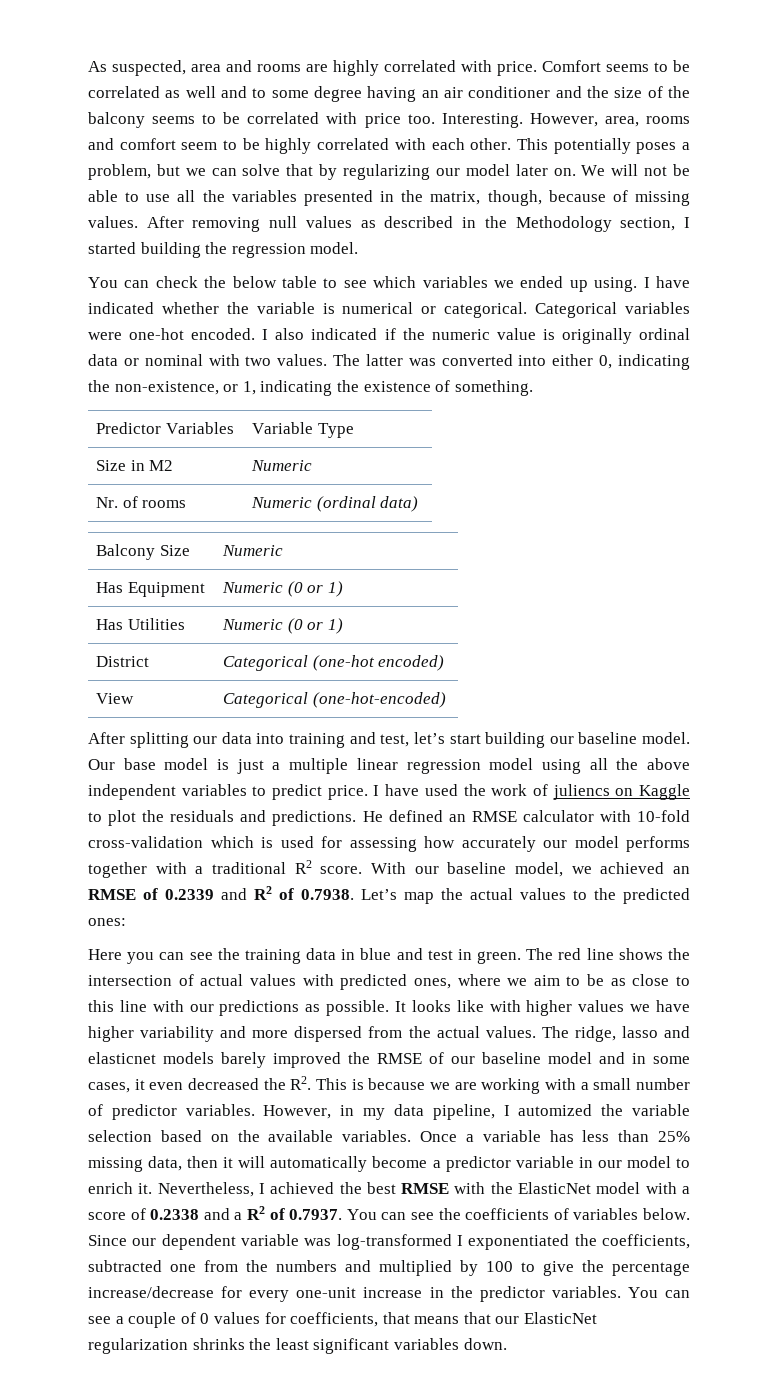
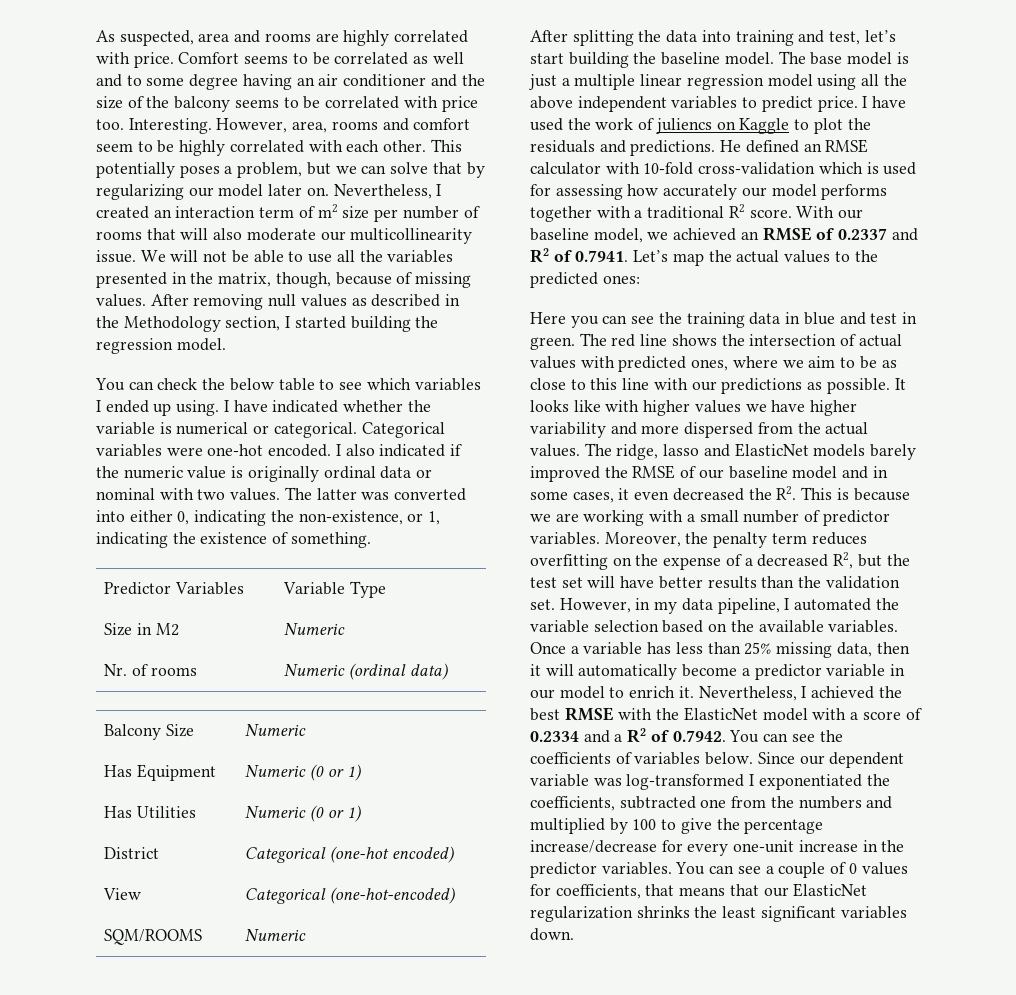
(576, 172) none -> [333,184,442,199] [96,204,480,222] [96,228,473,244] [96,250,136,263] Nevertheless, I created an interaction term of m2 size per number of rooms that will also moderate our multicollinearity issue.
[493,280,514,288] we -> [96,400,101,412] I
(446, 700) none -> [104,929,203,945] [245,929,307,941] // SQM/ROOMS | Numeric
[193,736,218,744] our -> [638,30,662,42] the
[549,736,574,744] our -> [633,52,657,64] the
[88,759,115,770] Our -> [778,51,806,64] The
[165,889,214,900] 0.2339 -> [838,228,888,240] 0.2337
[301,889,354,900] 0.7938. -> [575,250,629,262] 0.7941.
[88,1052,156,1064] elasticnet -> [734,443,809,457] ElasticNet
(255, 1110) none -> [604,532,867,548] [530,552,910,570] [530,576,900,589] [530,599,555,610] Moreover, the penalty term reduces overfitting on the expense of a decreased R2, but the test set will have better results than the validation set.
[518,1104,593,1116] automized -> [794,598,872,611] automated
[150,1209,200,1220] 0.2338 -> [530,731,579,742] 0.2334
[289,1209,343,1220] 0.7937. -> [672,730,726,742] 0.7942.

